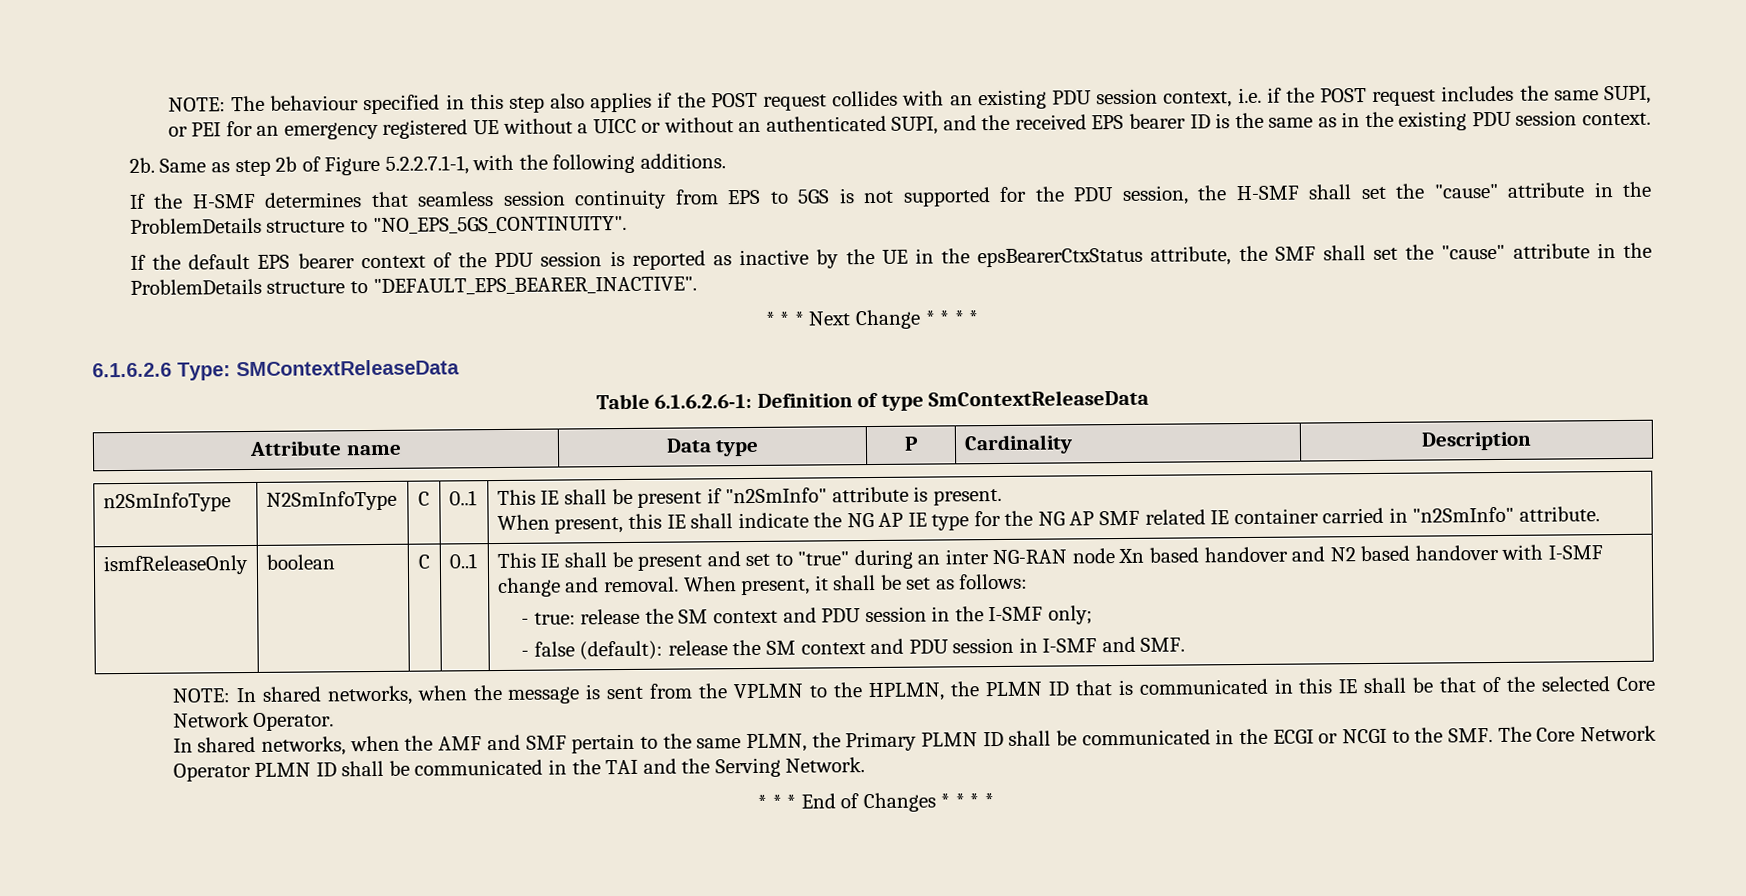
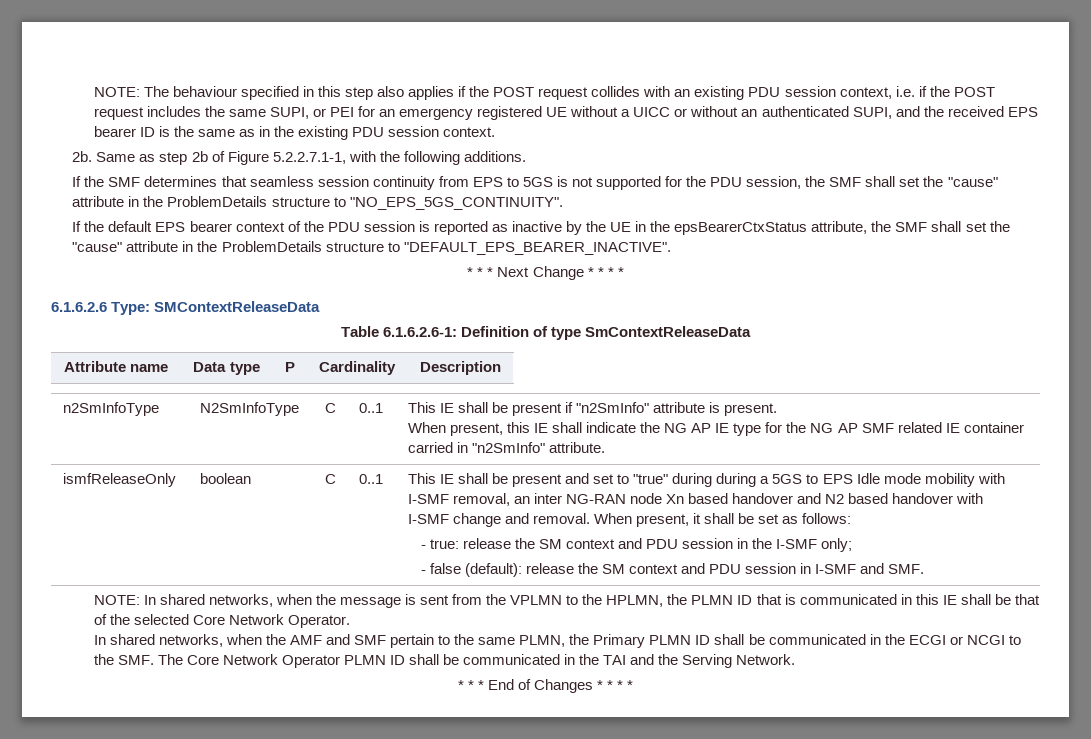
[191,193,256,209] H-SMF -> [108,177,141,187] SMF
[1235,185,1300,201] H-SMF -> [829,177,862,187] SMF
(913, 559) none -> [716,473,1005,487] [407,493,510,506] during a 5GS to EPS Idle mode mobility with I-SMF removal,

